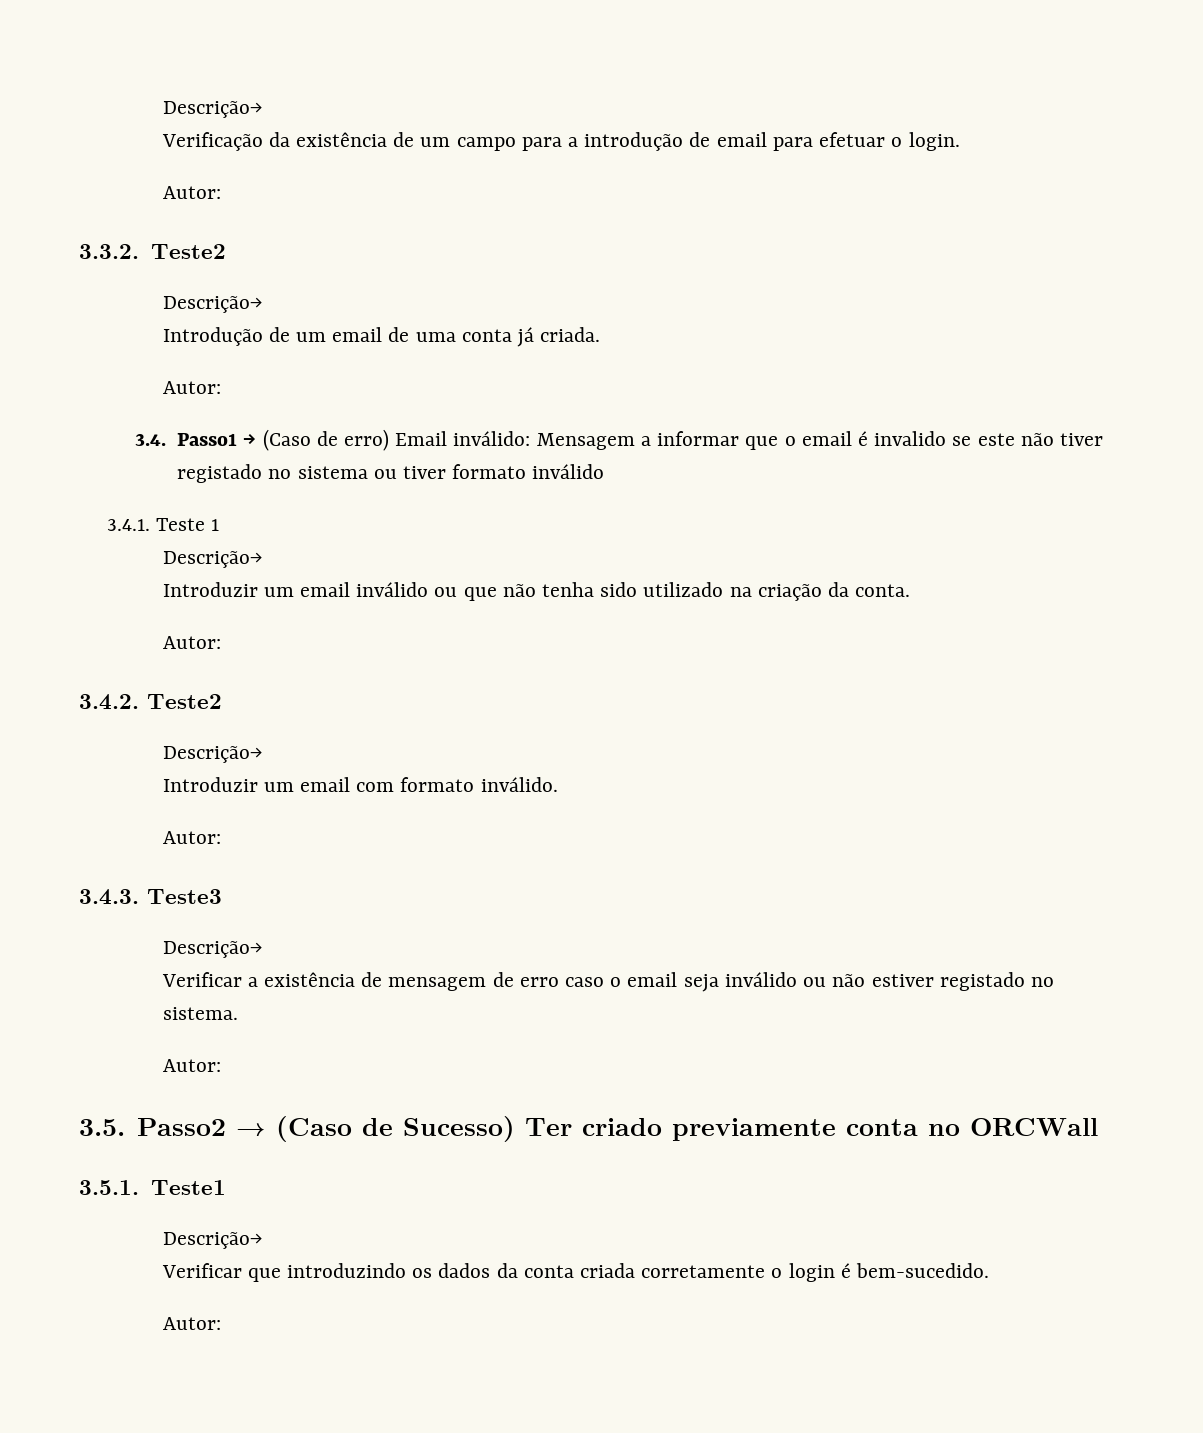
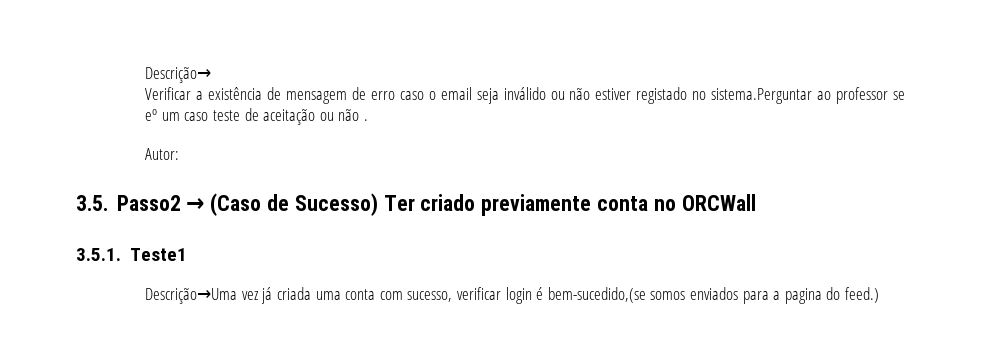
[162,101,263,118] [161,132,960,151] [162,186,221,199] [79,244,226,259] [162,296,263,313] [162,327,601,347] [162,381,221,394] [134,429,1104,451] [177,464,605,483] [106,518,220,531] [162,551,263,568] [162,582,911,601] [162,636,221,649] [79,694,222,710] [162,746,263,763] [162,777,558,792] [162,831,221,844] [79,889,222,905] [162,941,263,958] Descrição→ // Verificação da existência de um campo para a introdução de email para efetuar o login. // Autor: // 3.3.2. Teste2 // Descrição→ // Introdução de um email de uma conta já criada. // Autor: // 3.4. Passo1 → (Caso de erro) Email inválido: Mensagem a informar que o email é invalido se este não tiver registado no sistema ou tiver formato inválido // 3.4.1. Teste 1 // Descrição→ // Introduzir um email inválido ou que não tenha sido utilizado na criação da conta. // Autor: // 3.4.2. Teste2 // Descrição→ // Introduzir um email com formato inválido. // Autor: // 3.4.3. Teste3 // Descrição→ -> [145,66,212,83] Descrição→
[162,1007,238,1020] sistema. -> [711,87,905,104] [145,108,368,125] sistema.Perguntar ao professor se eº um caso teste de aceitação ou não .
[162,1232,263,1249] [161,1263,990,1282] [162,1317,221,1330] Descrição→ // Verificar que introduzindo os dados da conta criada corretamente o login é bem-sucedido. // Autor: -> [145,287,879,304] Descrição→Uma vez já criada uma conta com sucesso, verificar login é bem-sucedido,(se somos enviados para a pagina do feed.)

